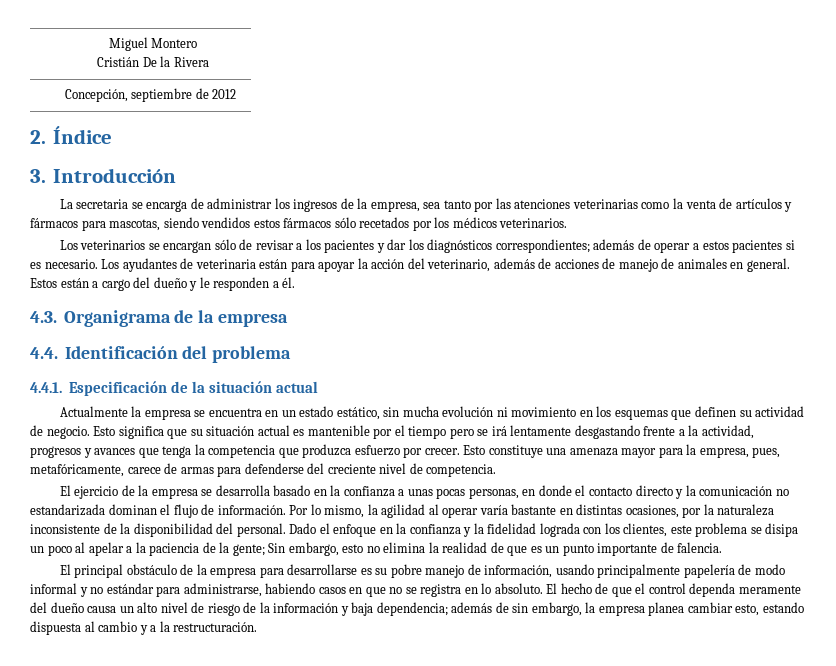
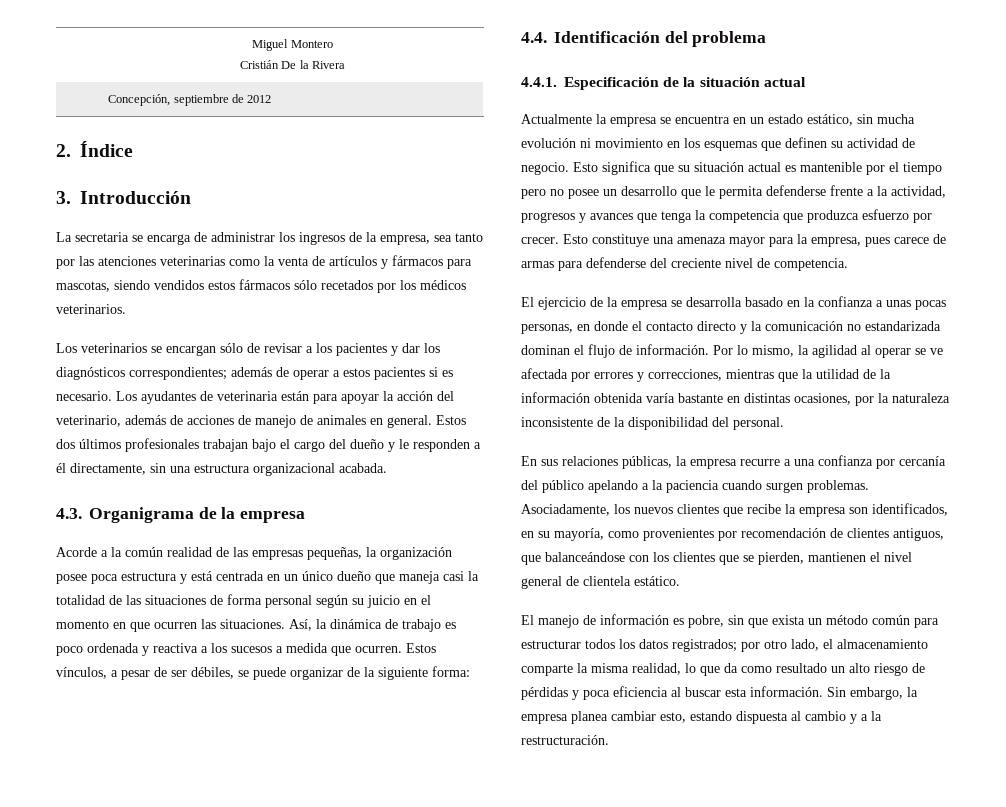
[60,278,99,288] están a -> [56,438,290,452] dos últimos profesionales trabajan bajo el
[282,277,296,288] él. -> [56,463,387,476] él directamente, sin una estructura organizacional acabada.
(288, 320) none -> [56,547,452,560] [56,571,479,584] [56,594,431,608] [56,619,456,632] [56,643,436,656] [56,666,470,680] // Acorde a la común realidad de las empresas pequeñas, la organización posee poca estructura y está centrada en un único dueño que maneja casi la totalidad de las situaciones de forma personal según su juicio en el momento en que ocurren las situaciones. Así, la dinámica de trabajo es poco ordenada y reactiva a los sucesos a medida que ocurren. Estos vínculos, a pesar de ser débiles, se puede organizar de la siguiente forma:
[477,425,640,439] se irá lentamente desgastando -> [550,185,826,199] no posee un desarrollo que le permita defenderse
[752,447,781,458] [30,464,124,477] pues, metafóricamente, -> [865,237,890,247] pues
(479, 512) none -> [915,348,943,355] [521,368,891,382] [521,392,643,403] se ve afectada por errores y correcciones, mientras que la utilidad de la información obtenida
[289,523,799,537] [30,542,723,556] [59,564,785,578] [30,583,801,597] [30,602,529,616] Dado el enfoque en la confianza y la fidelidad lograda con los clientes, este problema se disipa un poco al apelar a la paciencia de la gente; Sin embargo, esto no elimina la realidad de que es un punto importante de falencia. // El principal obstáculo de la empresa para desarrollarse es su pobre manejo de información, usando principalmente papelería de modo informal y no estándar para administrarse, habiendo casos en que no se registra en lo absoluto. El hecho de que el control dependa meramente del dueño causa un alto nivel de riesgo de la información y baja dependencia; además de sin -> [521,455,946,469] [521,480,869,493] [521,503,948,517] [521,528,944,541] [521,552,912,565] [521,576,680,589] [521,614,939,628] [521,639,928,652] [521,663,925,676] [521,686,846,700] // En sus relaciones públicas, la empresa recurre a una confianza por cercanía del público apelando a la paciencia cuando surgen problemas. Asociadamente, los nuevos clientes que recibe la empresa son identificados, en su mayoría, como provenientes por recomendación de clientes antiguos, que balanceándose con los clientes que se pierden, mantienen el nivel general de clientela estático. // El manejo de información es pobre, sin que exista un método común para estructurar todos los datos registrados; por otro lado, el almacenamiento comparte la misma realidad, lo que da como resultado un alto riesgo de pérdidas y poca eficiencia al buscar esta información. Sin

